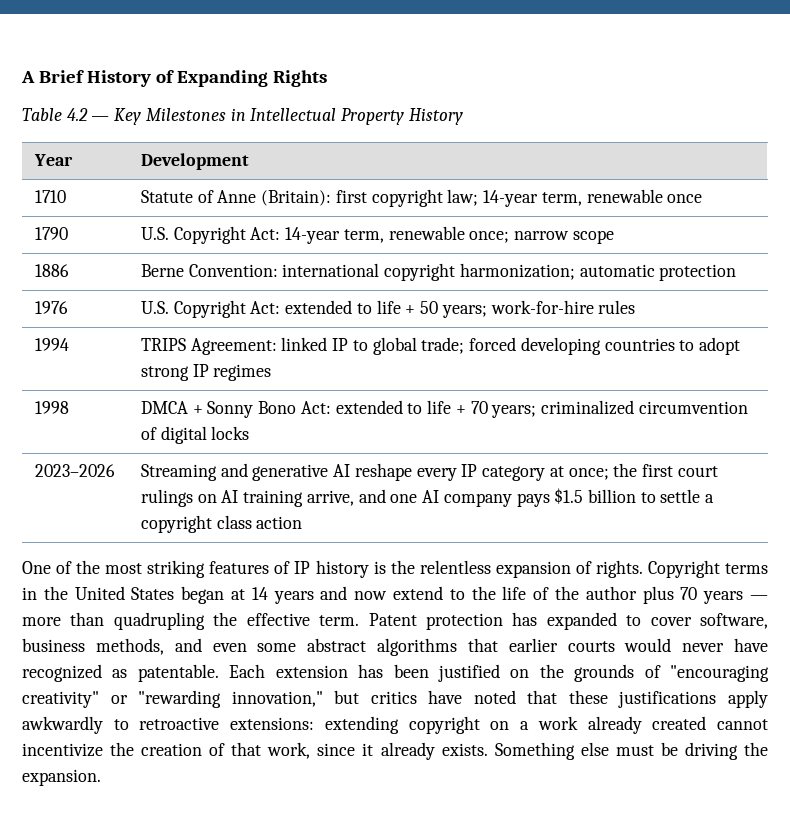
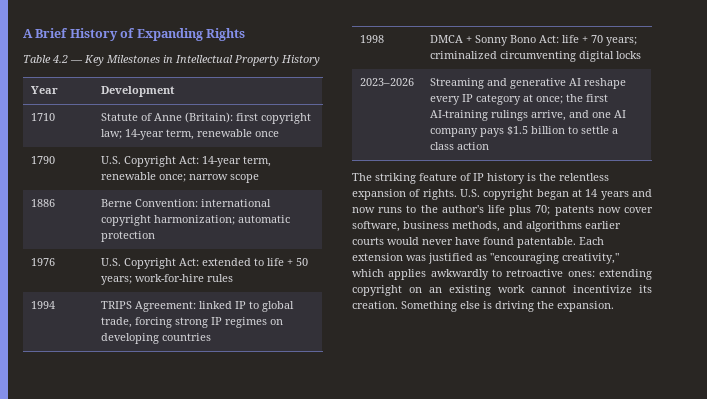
[421,337,741,355] trade; forced developing countries to adopt -> [100,317,172,328] trade, forcing
(272, 372) none -> [269,319,283,325] [100,333,211,344] on developing countries
[335,400,423,414] extended to -> (559, 39) none
[638,401,748,414] [141,427,158,440] circumvention of -> [499,51,576,62] circumventing
[677,466,718,477] [141,489,304,507] court rulings on AI training -> [429,110,528,121] AI-training rulings
[141,515,213,533] copyright -> (618, 131) none
[22,560,270,578] One of the most striking features -> [352,173,457,184] The striking feature
[647,560,768,578] [22,586,175,600] Copyright terms in the United States -> [460,189,534,200] U.S. copyright
[393,586,444,600] extend -> [378,207,403,213] runs
[502,586,768,604] [22,612,642,630] life of the author plus 70 years — more than quadrupling the effective term. Patent protection has expanded to -> [441,205,621,216] author's life plus 70; patents now
[212,638,498,656] even some abstract algorithms that -> [526,221,582,232] algorithms
[22,664,128,682] recognized as -> [483,237,514,245] found
[358,664,769,682] [22,690,768,708] has been justified on the grounds of "encouraging creativity" or "rewarding innovation," but critics have noted that these justifications apply -> [406,253,619,264] [352,269,427,280] was justified as "encouraging creativity," which applies
[230,717,315,730] extensions: -> [567,271,595,277] ones:
[520,716,769,734] [22,742,678,760] a work already created cannot incentivize the creation of that work, since it already exists. Something else must be -> [429,285,652,296] [352,301,492,312] an existing work cannot incentivize its creation. Something else is

